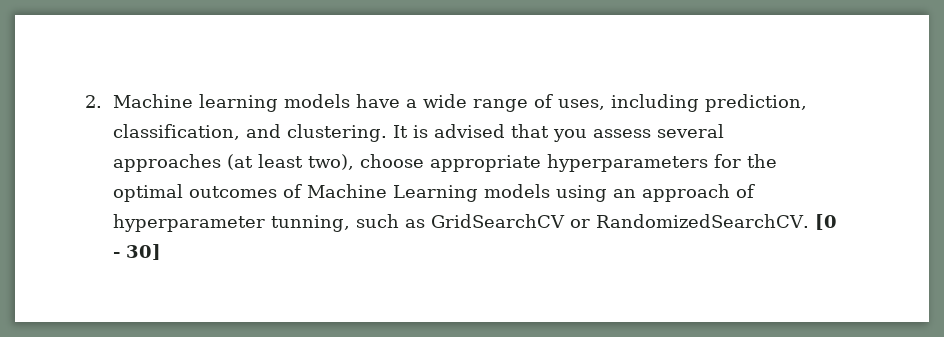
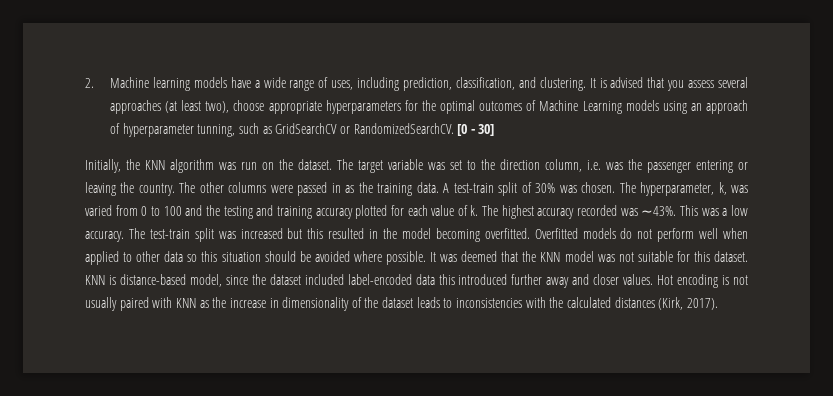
(161, 252) none -> [85,159,748,173] [85,182,748,196] [85,205,748,219] [85,228,748,242] [85,251,748,265] [85,274,749,288] [85,297,718,311] // Initially, the KNN algorithm was run on the dataset. The target variable was set to the direction column, i.e. was the passenger entering or leaving the country. The other columns were passed in as the training data. A test-train split of 30% was chosen. The hyperparameter, k, was varied from 0 to 100 and the testing and training accuracy plotted for each value of k. The highest accuracy recorded was ∼43%. This was a low accuracy. The test-train split was increased but this resulted in the model becoming overfitted. Overfitted models do not perform well when applied to other data so this situation should be avoided where possible. It was deemed that the KNN model was not suitable for this dataset. KNN is distance-based model, since the dataset included label-encoded data this introduced further away and closer values. Hot encoding is not usually paired with KNN as the increase in dimensionality of the dataset leads to inconsistencies with the calculated distances (Kirk, 2017).

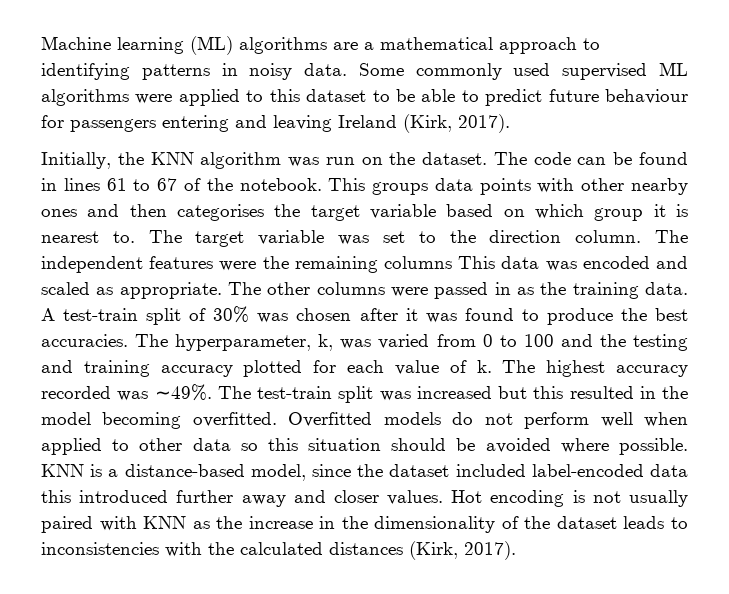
[85,78,94,88] 2. -> (41, 43) none
[193,77,748,91] [109,100,748,114] [109,123,495,137] models have a wide range of uses, including prediction, classification, and clustering. It is advised that you assess several approaches (at least two), choose appropriate hyperparameters for the optimal outcomes of Machine Learning models using an approach of hyperparameter tunning, such as GridSearchCV or RandomizedSearchCV. [0 - 30] -> [190,36,600,55] [41,62,688,80] [41,89,689,106] [41,114,510,133] (ML) algorithms are a mathematical approach to identifying patterns in noisy data. Some commonly used supervised ML algorithms were applied to this dataset to be able to predict future behaviour for passengers entering and leaving Ireland (Kirk, 2017).
(353, 164) none -> [533,152,688,165] [41,178,688,195] [41,204,689,221] [41,230,182,243] code can be found in lines 61 to 67 of the notebook. This groups data points with other nearby ones and then categorises the target variable based on which group it is nearest to. The
[545,159,748,173] [85,182,175,196] column, i.e. was the passenger entering or leaving the country. -> [575,230,688,243] [41,256,688,273] [41,282,222,299] column. The independent features were the remaining columns This data was encoded and scaled as appropriate.
[581,182,616,193] chosen. -> [296,308,688,325] [41,334,128,347] chosen after it was found to produce the best accuracies.
[641,205,748,216] [85,231,124,242] ∼43%. This was a low accuracy. -> [154,384,212,401] ∼49%.
[429,251,748,262] It was deemed that the KNN model was not suitable for this dataset. -> (688, 446) none
(116, 280) none -> [108,469,119,477] a
(279, 303) none -> [341,516,368,529] the

